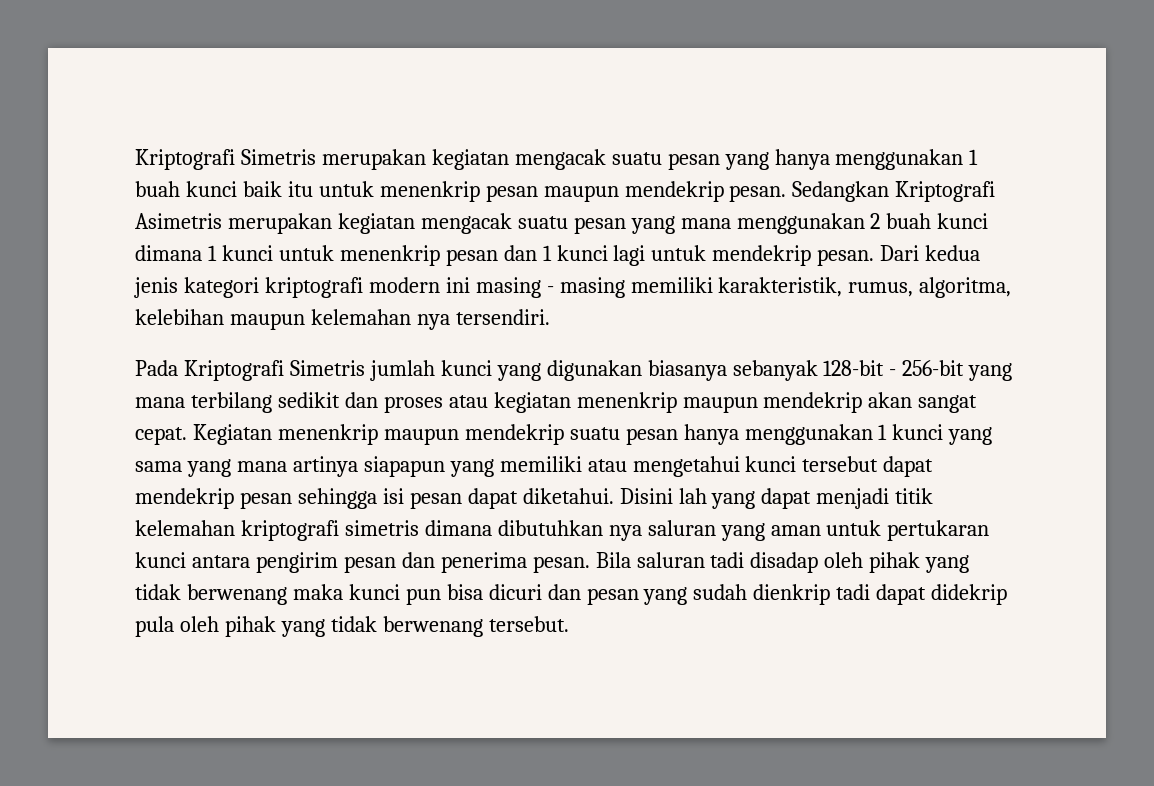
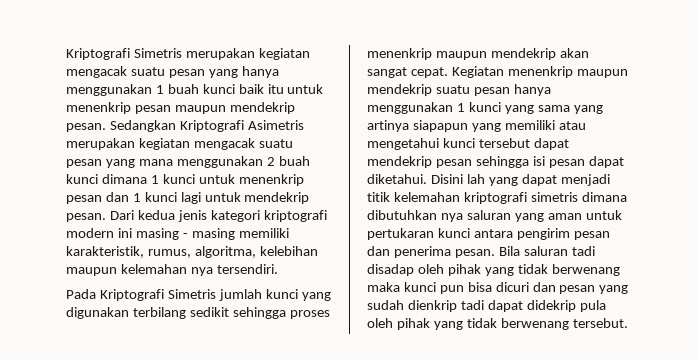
[647,360,1013,381] [135,392,571,413] biasanya sebanyak 128-bit - 256-bit yang mana terbilang sedikit dan proses atau kegiatan -> [132,307,330,319] terbilang sedikit sehingga proses
[236,461,287,472] mana -> (603, 109) none

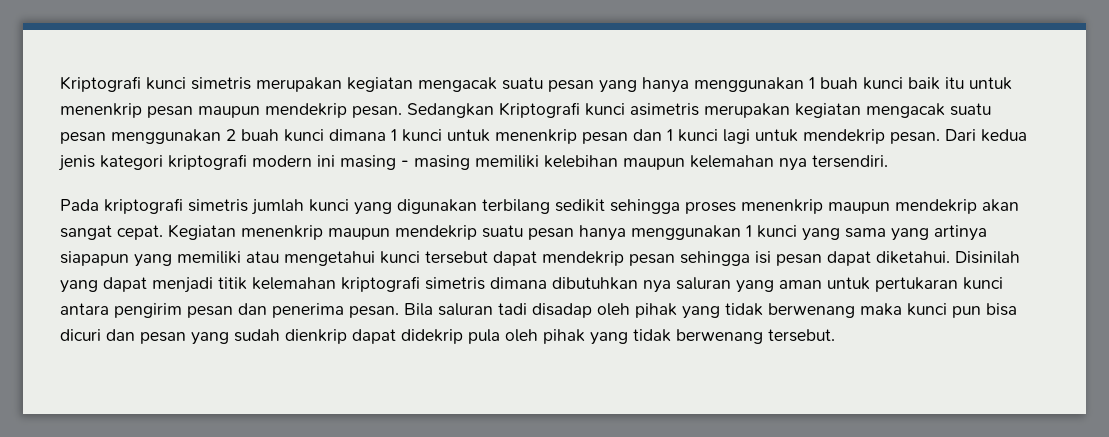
[66,48,182,60] Kriptografi Simetris -> [60,76,251,92] Kriptografi kunci simetris
[247,120,304,130] [66,138,293,150] [66,159,173,168] Asimetris merupakan kegiatan mengacak suatu pesan yang mana -> [585,103,991,118] [60,132,106,144] kunci asimetris merupakan kegiatan mengacak suatu pesan
[66,246,256,258] karakteristik, rumus, algoritma, -> (539, 161) none
[99,289,216,301] Kriptografi Simetris -> [104,198,248,214] kriptografi simetris
[430,174,485,184] Disini lah -> [955,251,1020,264] Disinilah
[460,300,484,310] tadi -> (347, 336) none

